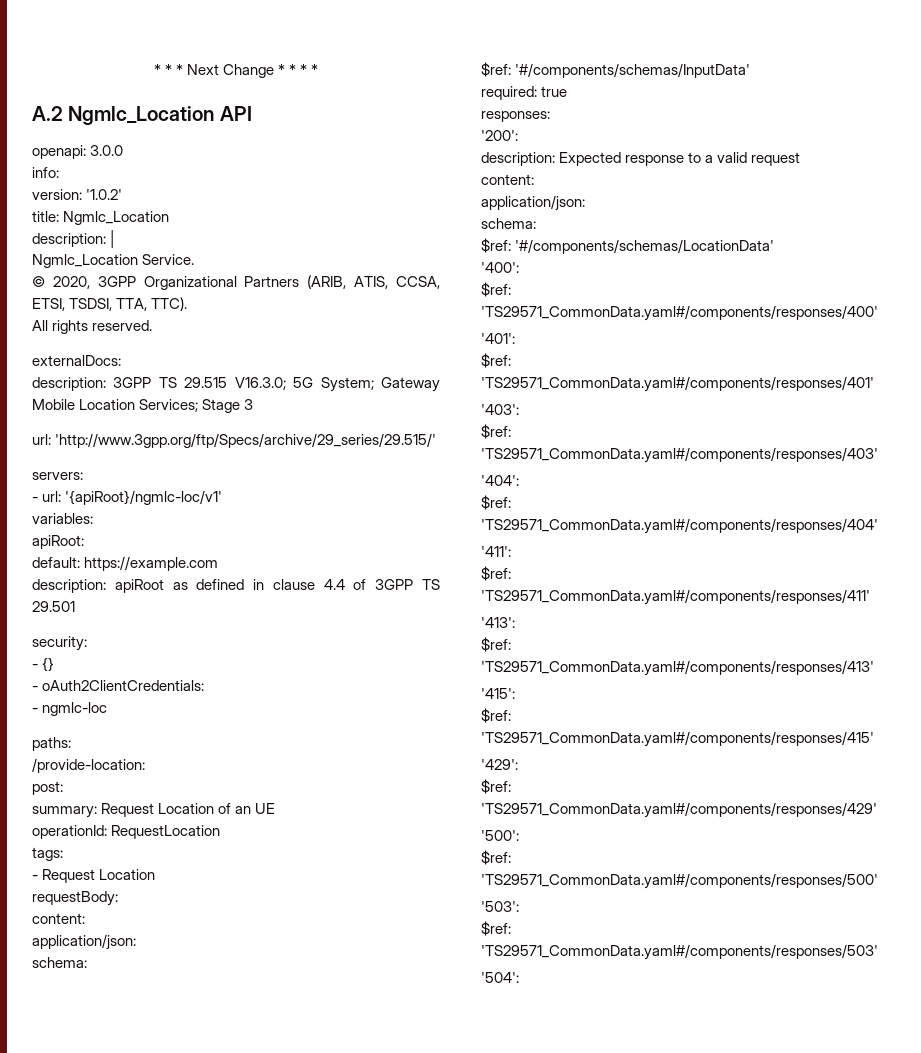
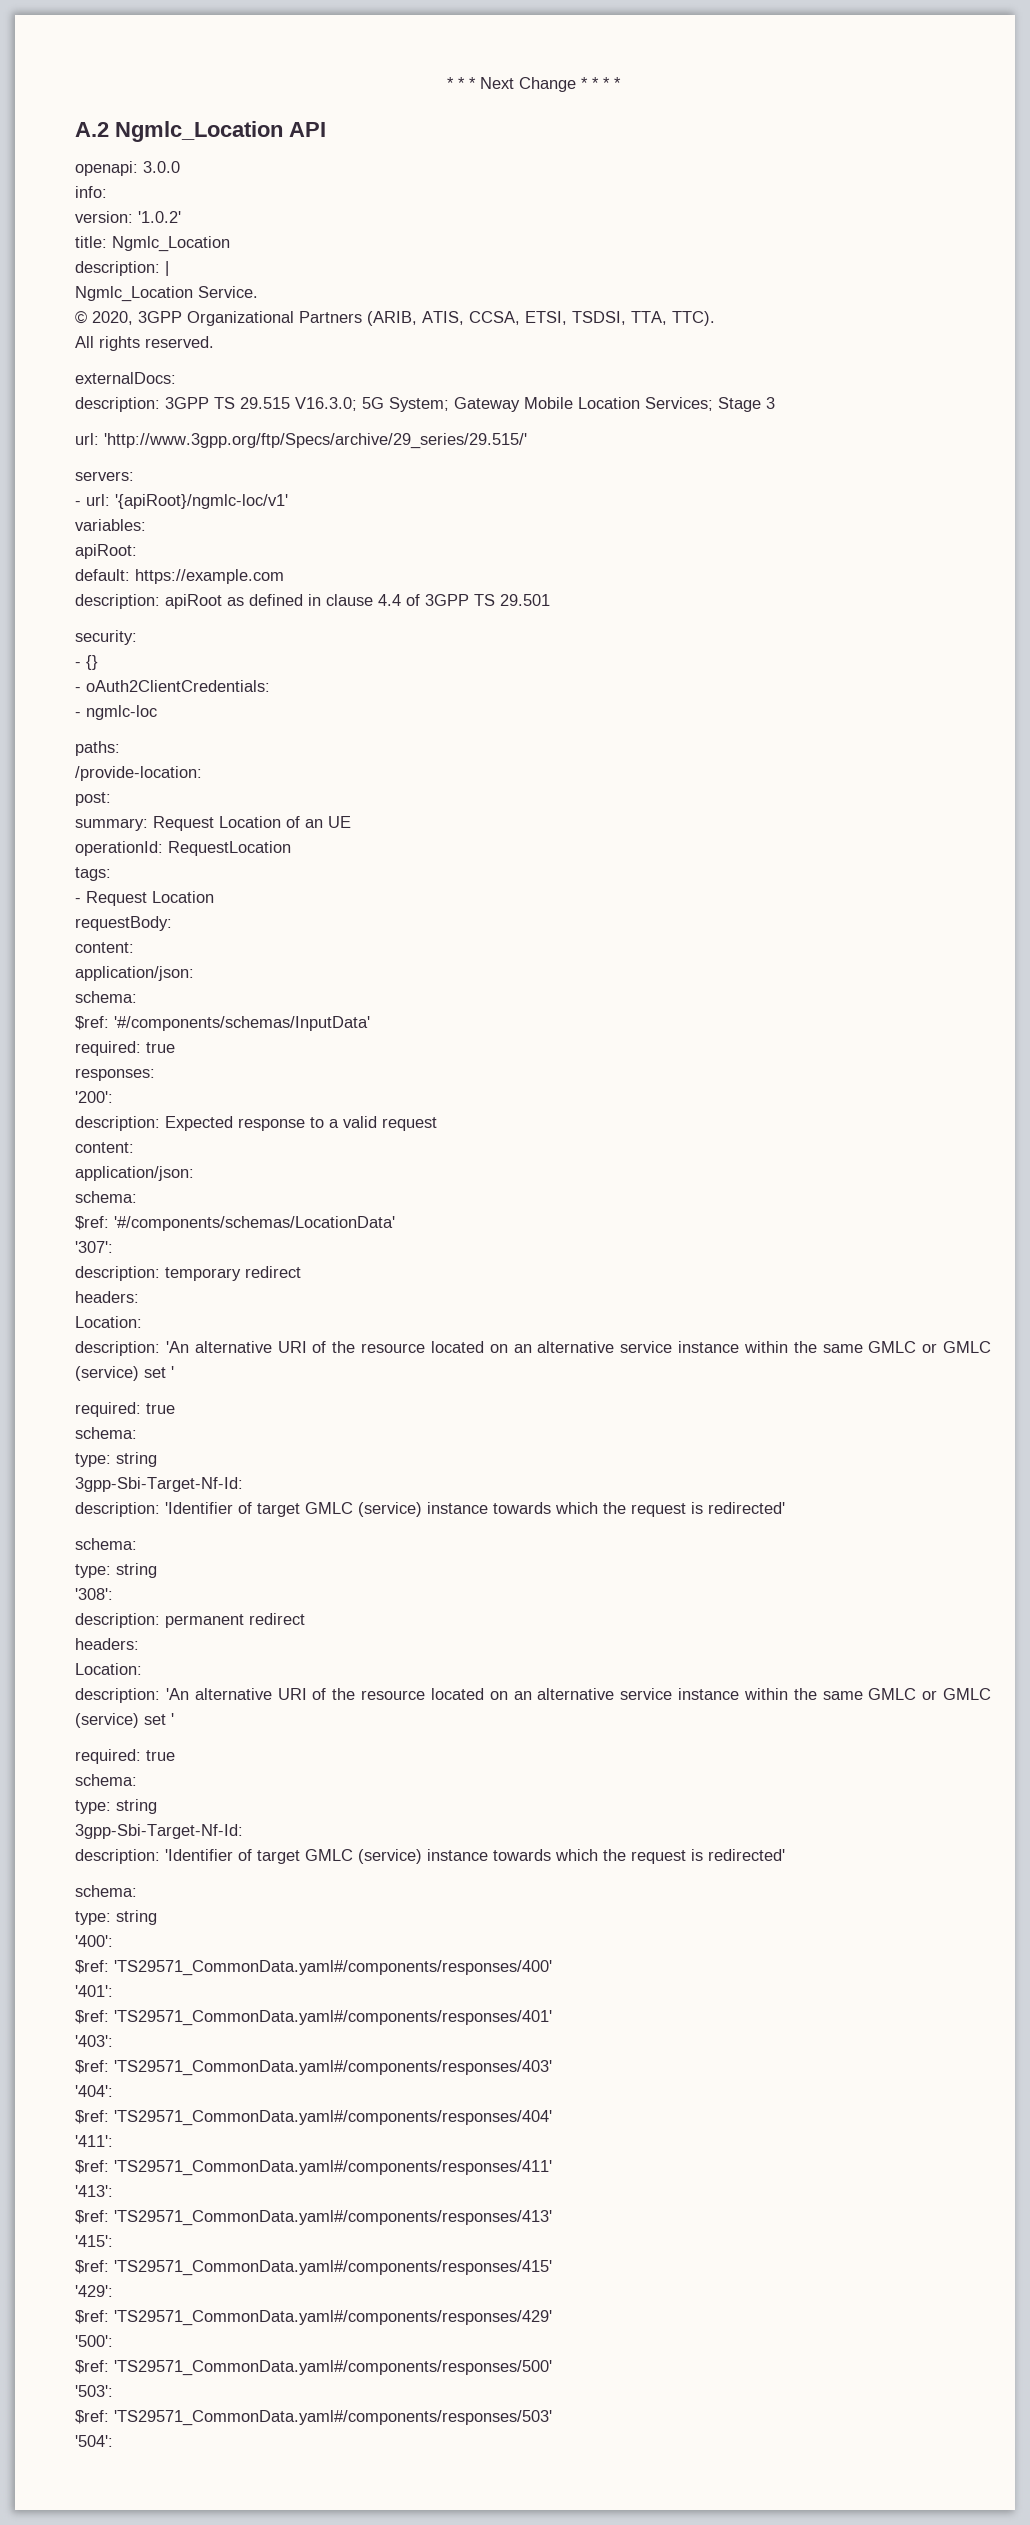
(775, 246) none -> [75,1241,113,1253] [75,1266,301,1281] [75,1291,139,1303] [75,1316,142,1328] [75,1341,992,1356] [75,1366,174,1381] [75,1402,175,1417] [75,1427,137,1439] [75,1452,157,1467] [75,1477,243,1492] [75,1502,785,1517] [75,1538,137,1550] [75,1563,157,1578] [75,1588,113,1600] [75,1613,305,1628] [75,1638,139,1650] [75,1663,142,1675] [75,1688,992,1703] [75,1713,174,1728] [75,1749,175,1764] [75,1774,137,1786] [75,1799,157,1814] [75,1824,243,1839] [75,1849,785,1864] [75,1885,137,1897] [75,1910,157,1925] // '307': // description: temporary redirect // headers: // Location: // description: 'An alternative URI of the resource located on an alternative service instance within the same GMLC or GMLC (service) set ' // required: true // schema: // type: string // 3gpp-Sbi-Target-Nf-Id: // description: 'Identifier of target GMLC (service) instance towards which the request is redirected' // schema: // type: string // '308': // description: permanent redirect // headers: // Location: // description: 'An alternative URI of the resource located on an alternative service instance within the same GMLC or GMLC (service) set ' // required: true // schema: // type: string // 3gpp-Sbi-Target-Nf-Id: // description: 'Identifier of target GMLC (service) instance towards which the request is redirected' // schema: // type: string

